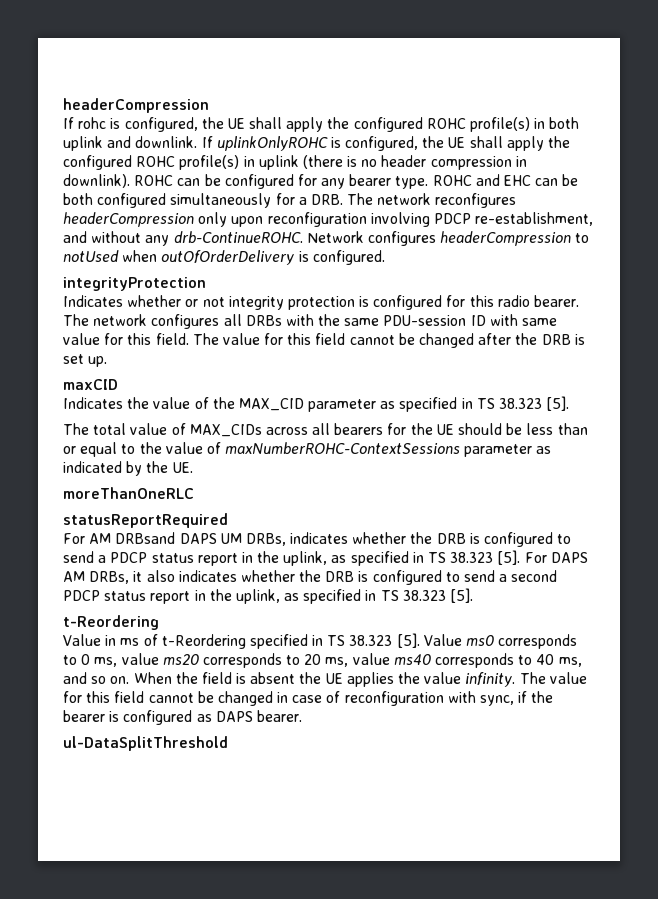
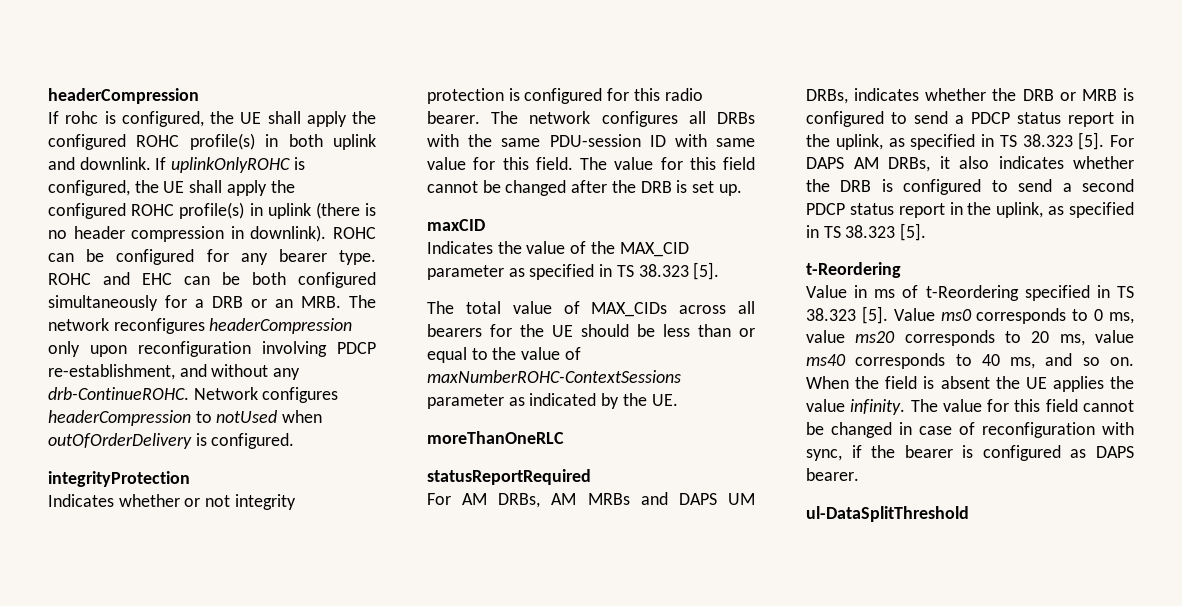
[310,194,343,205] DRB. -> [212,296,341,308] DRB or an MRB.
[115,532,176,544] DRBsand -> [498,492,668,508] DRBs, AM MRBs and
(466, 538) none -> [1059,89,1117,101] or MRB

